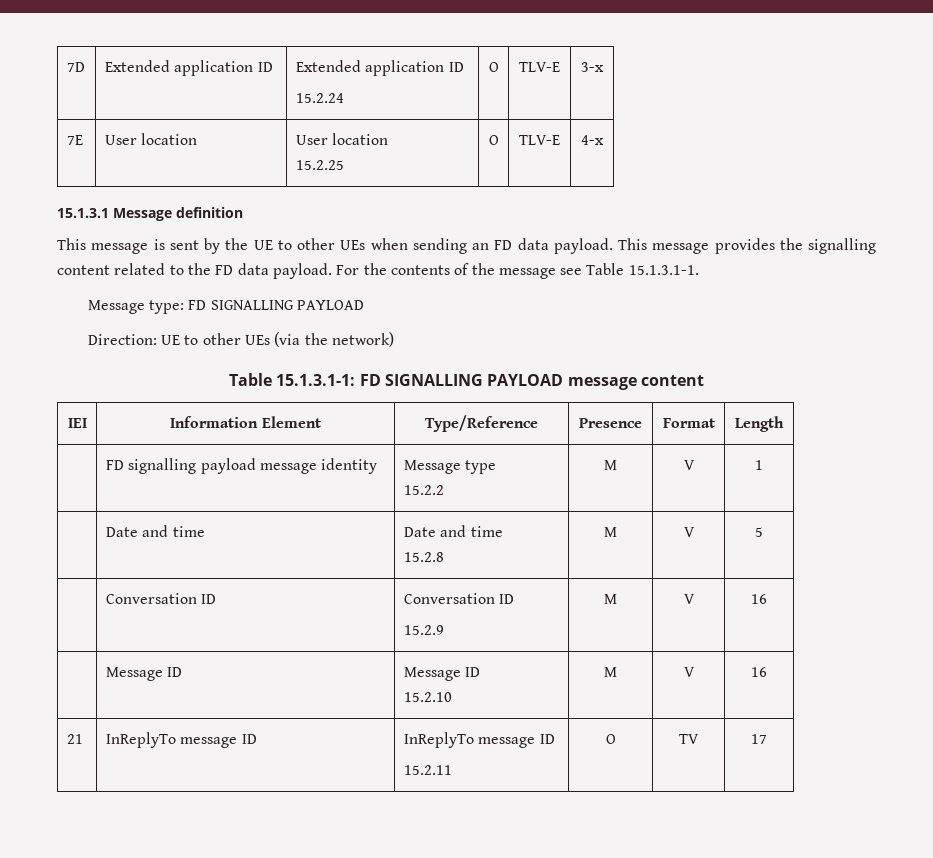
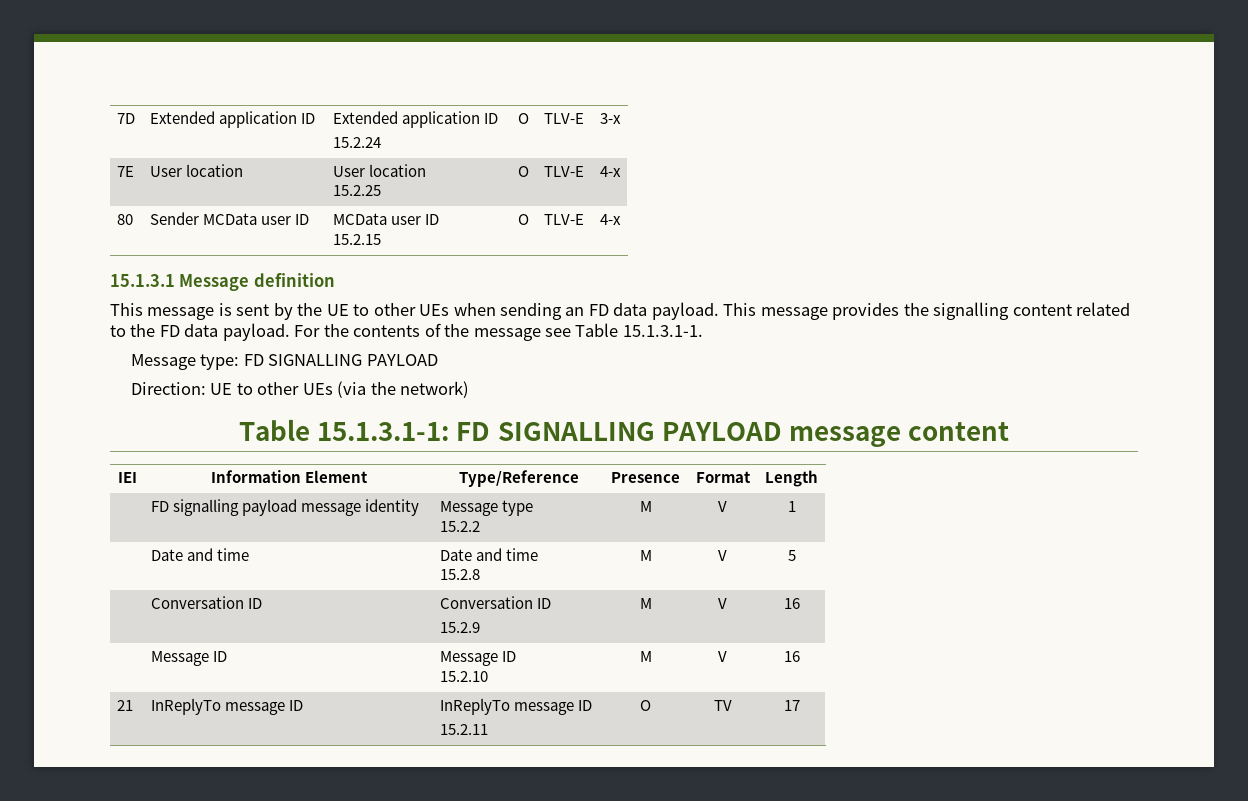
(604, 140) none -> [117,214,134,225] [150,212,310,225] [333,213,440,225] [333,234,382,245] [517,214,529,225] [544,214,584,225] [599,214,621,225] // 80 | Sender MCData user ID | MCData user ID // 15.2.15 | O | TLV-E | 4-x

